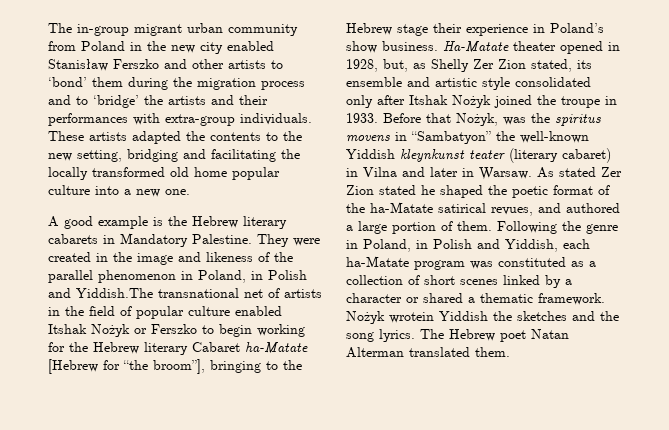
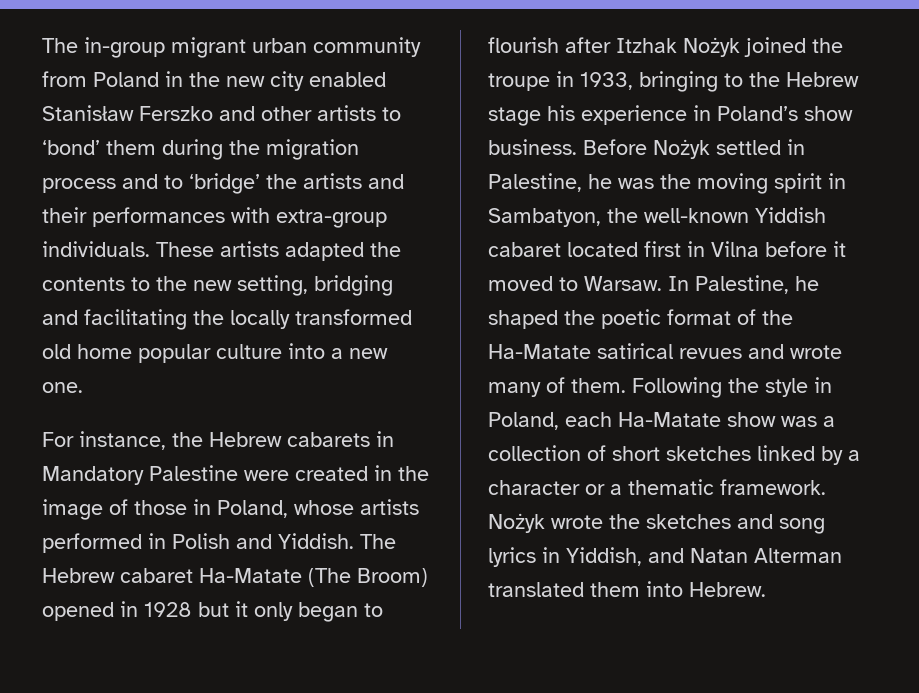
[48,216,287,229] A good example is the Hebrew literary -> [42,431,282,450] For instance, the Hebrew
[192,234,289,247] Palestine. They -> [149,465,238,481] Palestine
[178,252,293,262] [48,270,307,283] [48,288,322,298] [48,306,282,319] [48,324,305,337] [48,342,308,355] [48,359,205,374] and likeness of the parallel phenomenon in Poland, in Polish and Yiddish.The transnational net of artists in the field of popular culture enabled Itshak Nożyk or Ferszko to begin working for the Hebrew literary Cabaret ha-Matate [Hebrew for “the broom”], -> [109,499,419,518] [42,533,396,553] [42,568,428,587] [42,601,383,622] [488,37,843,57] [488,71,633,91] of those in Poland, whose artists performed in Polish and Yiddish. The Hebrew cabaret Ha-Matate (The Broom) opened in 1928 but it only began to flourish after Itzhak Nożyk joined the troupe in 1933,
[433,23,462,33] their -> [547,105,575,121] his
[443,41,620,54] [346,59,592,72] [346,77,591,90] [346,95,617,108] [346,113,601,126] [346,131,589,144] [346,148,611,163] [346,167,622,180] [346,185,416,195] Ha-Matate theater opened in 1928, but, as Shelly Zer Zion stated, its ensemble and artistic style consolidated only after Itshak Nożyk joined the troupe in 1933. Before that Nożyk, was the spiritus movens in “Sambatyon” the well-known Yiddish kleynkunst teater (literary cabaret) in Vilna and later in Warsaw. As stated Zer Zion stated -> [583,139,805,159] [488,173,846,194] [488,207,826,227] [488,241,846,257] [488,275,789,294] Before Nożyk settled in Palestine, he was the moving spirit in Sambatyon, the well-known Yiddish cabaret located first in Vilna before it moved to Warsaw. In Palestine,
[370,202,620,216] [346,221,436,234] ha-Matate satirical revues, and authored a large portion -> [488,343,842,359] [488,382,541,397] Ha-Matate satirical revues and wrote many
[586,224,618,234] [346,239,590,252] [346,256,584,270] genre in Poland, in Polish and Yiddish, each ha-Matate program was constituted as -> [765,377,832,397] [488,412,817,430] style in Poland, each Ha-Matate show was
[460,279,498,285] scenes -> [666,446,751,461] sketches
[423,293,463,303] shared -> (605, 489) none
[389,311,488,323] wrotein Yiddish -> [551,515,603,529] wrote
[600,311,619,321] [346,329,569,342] [346,347,510,358] the song lyrics. The Hebrew poet Natan Alterman translated them. -> [779,518,825,534] [488,547,842,567] [488,581,766,597] song lyrics in Yiddish, and Natan Alterman translated them into Hebrew.

